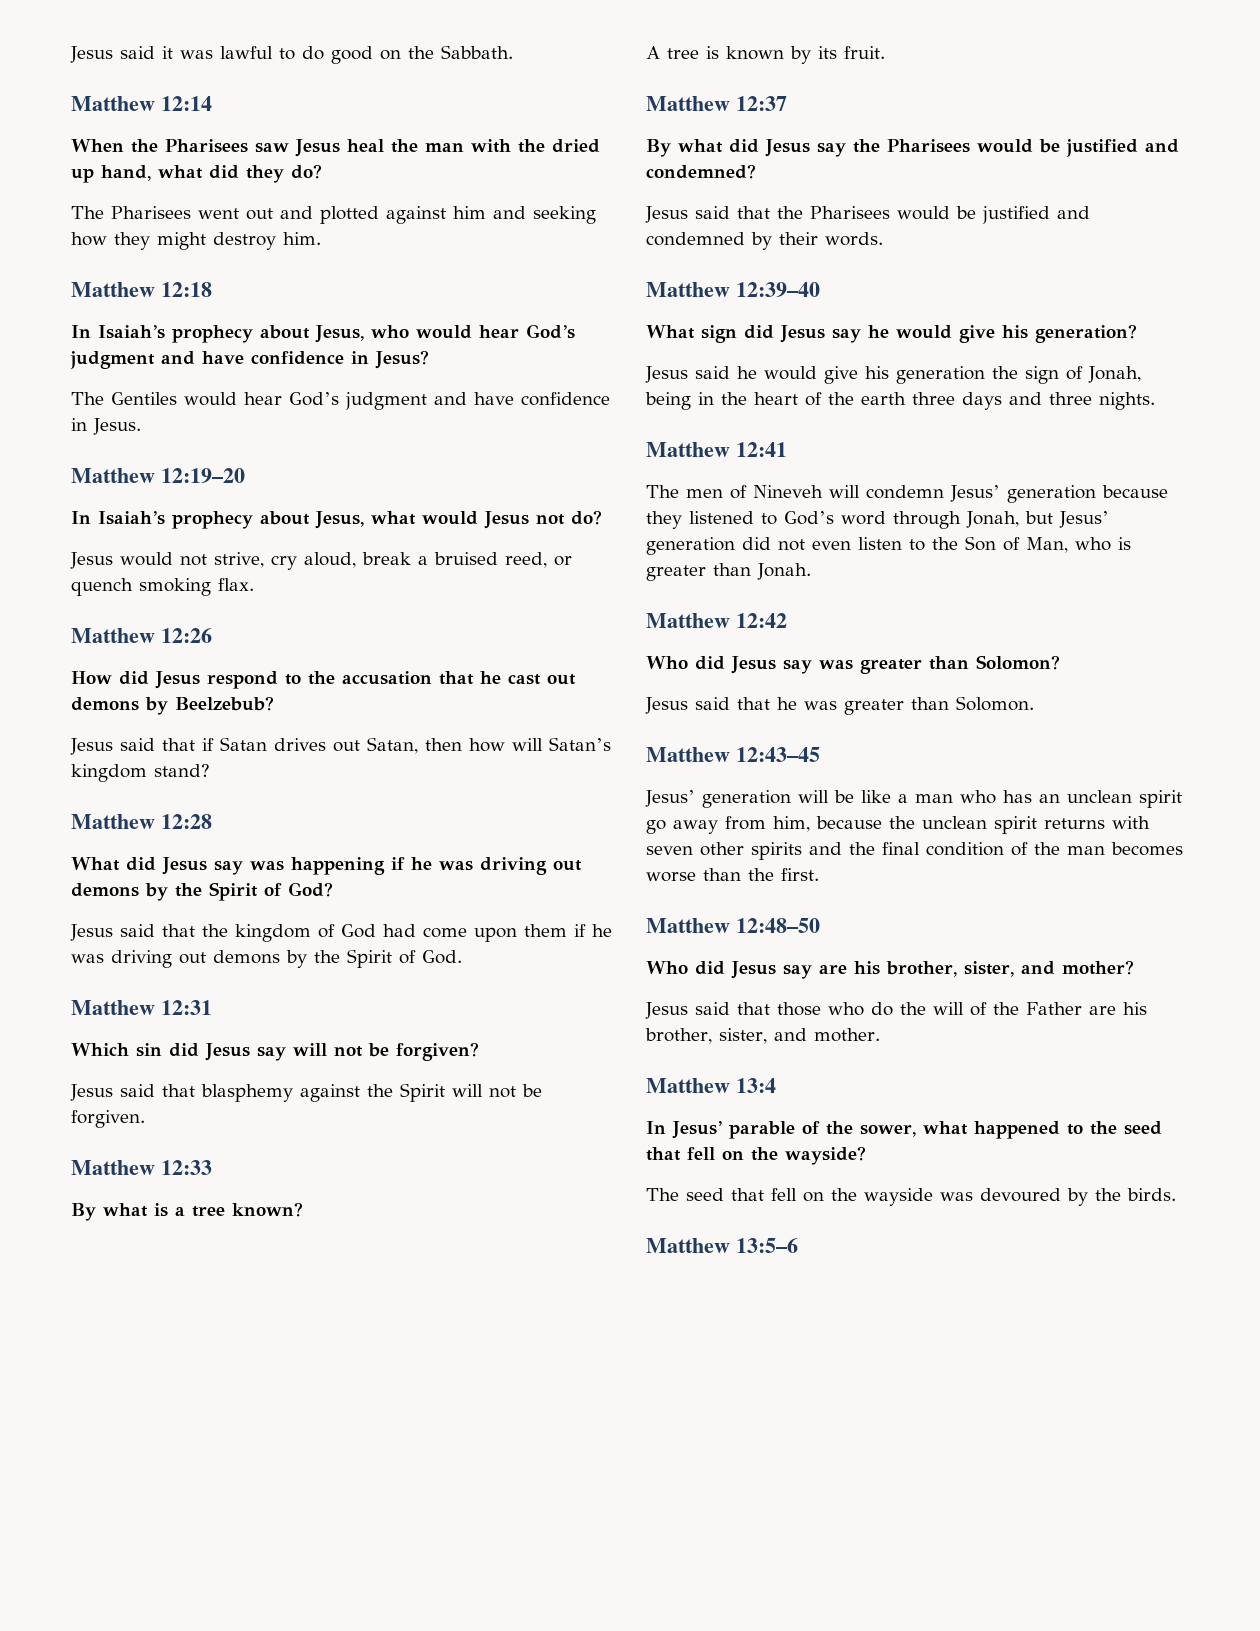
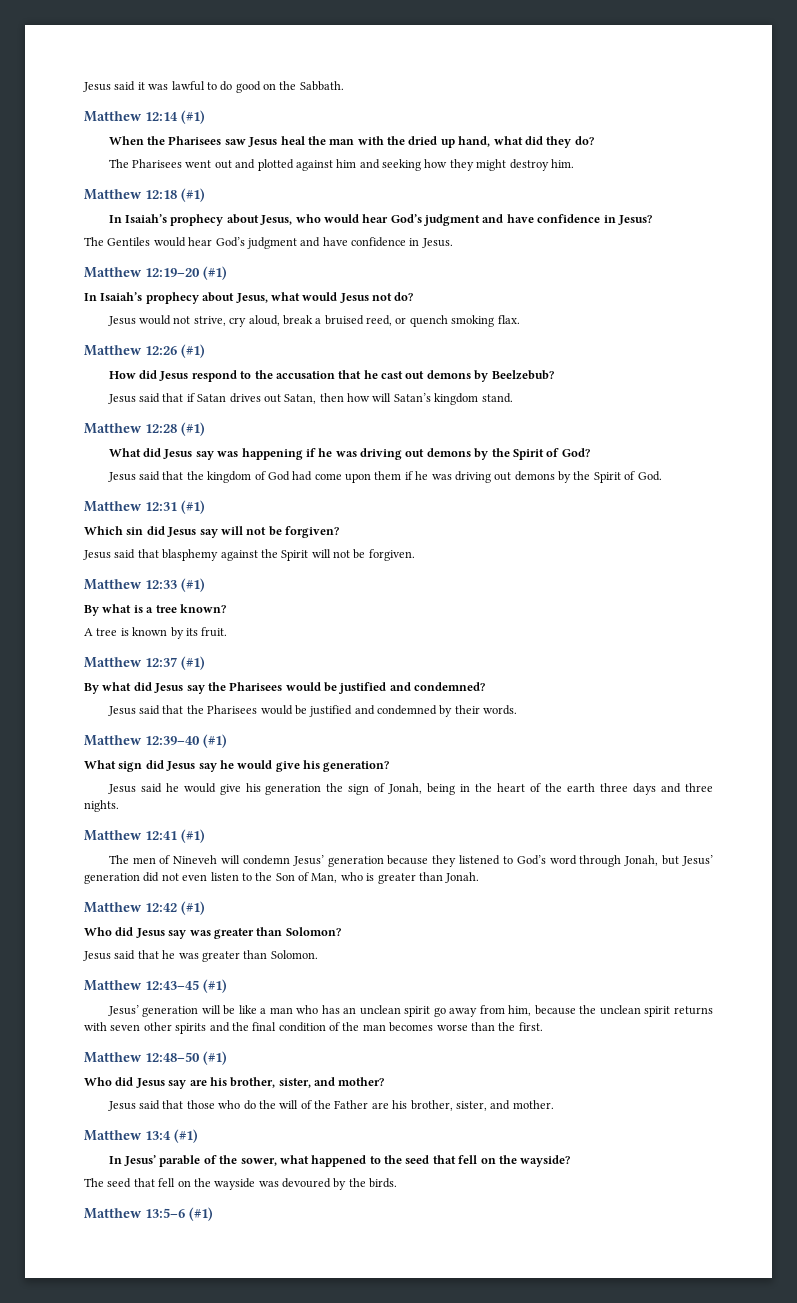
(212, 103) none -> [181,110,205,124] (#1)
(212, 289) none -> [181,188,205,202] (#1)
(245, 475) none -> [203,266,227,280] (#1)
(212, 635) none -> [181,344,205,358] (#1)
[154,764,210,777] stand? -> [481,393,513,403] stand.
(212, 821) none -> [181,422,205,436] (#1)
(212, 1007) none -> [181,500,205,514] (#1)
(212, 1167) none -> [181,578,205,592] (#1)
(787, 103) none -> [181,656,205,670] (#1)
(820, 289) none -> [203,734,227,748] (#1)
(787, 449) none -> [181,829,205,843] (#1)
(787, 620) none -> [181,901,205,915] (#1)
(820, 754) none -> [203,979,227,993] (#1)
(820, 925) none -> [203,1051,227,1065] (#1)
(776, 1085) none -> [174,1129,198,1143] (#1)
(798, 1245) none -> [189,1207,213,1221] (#1)

